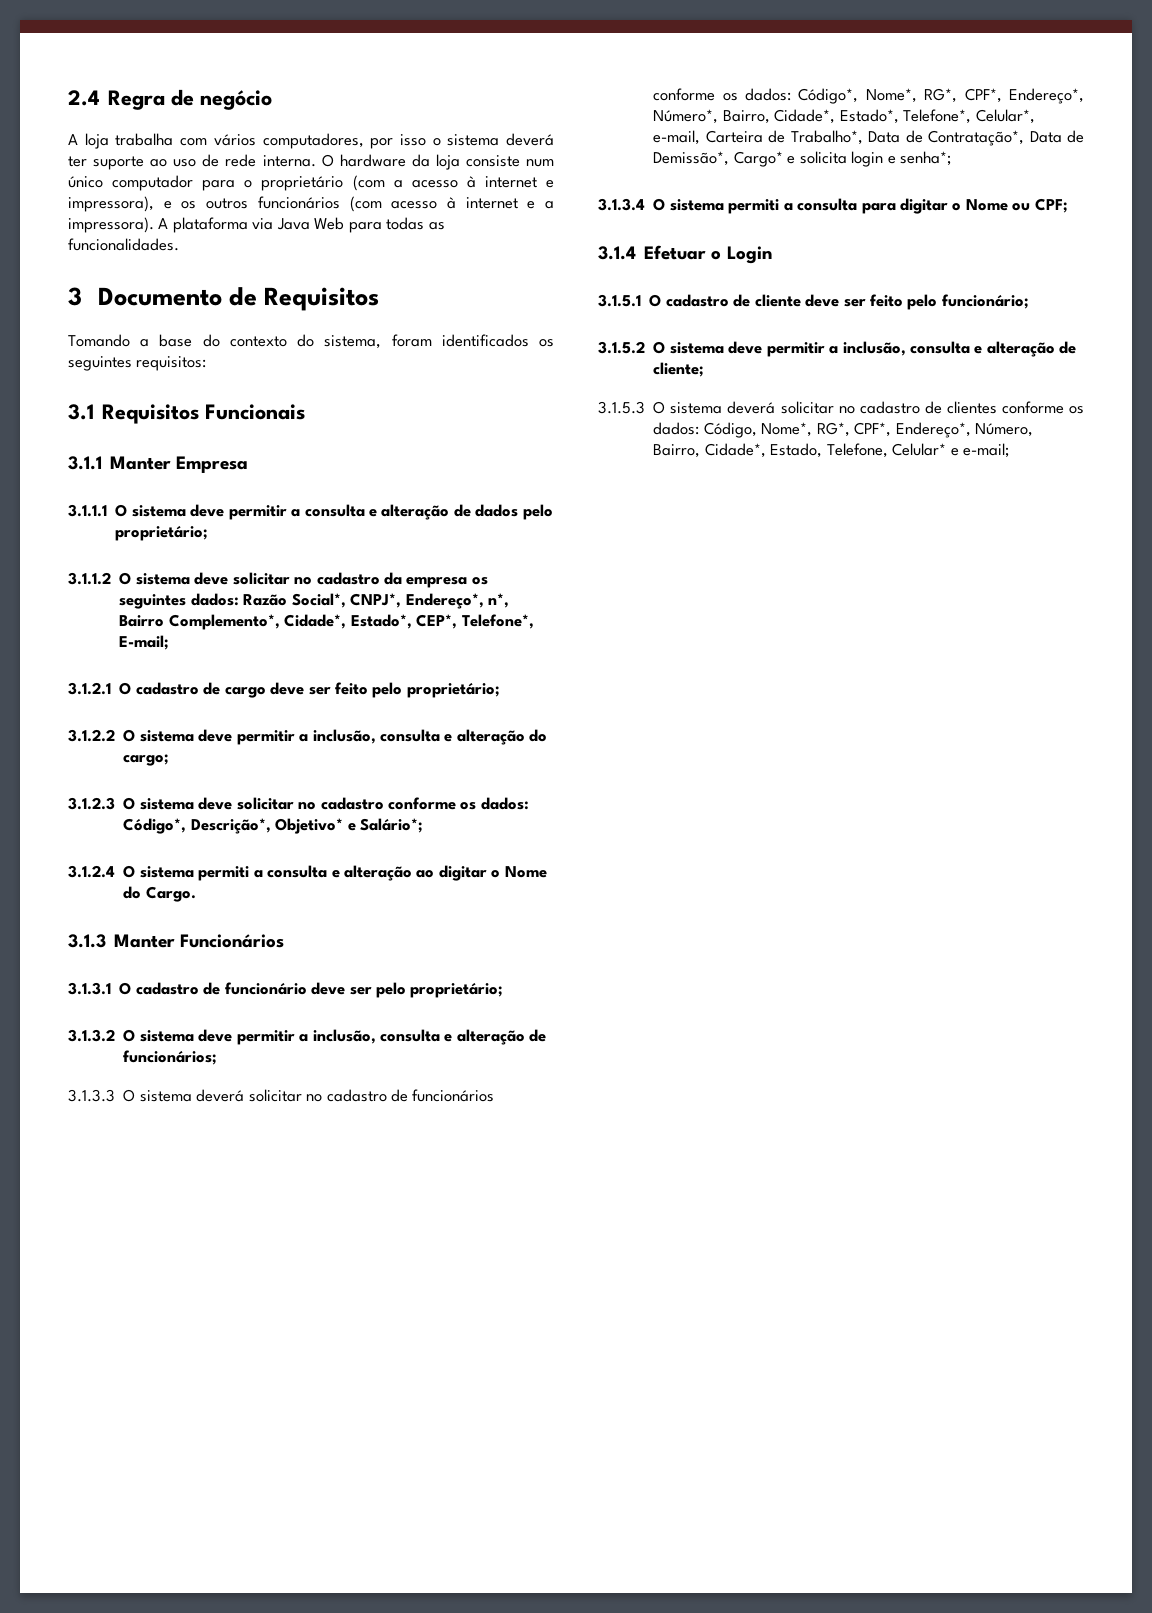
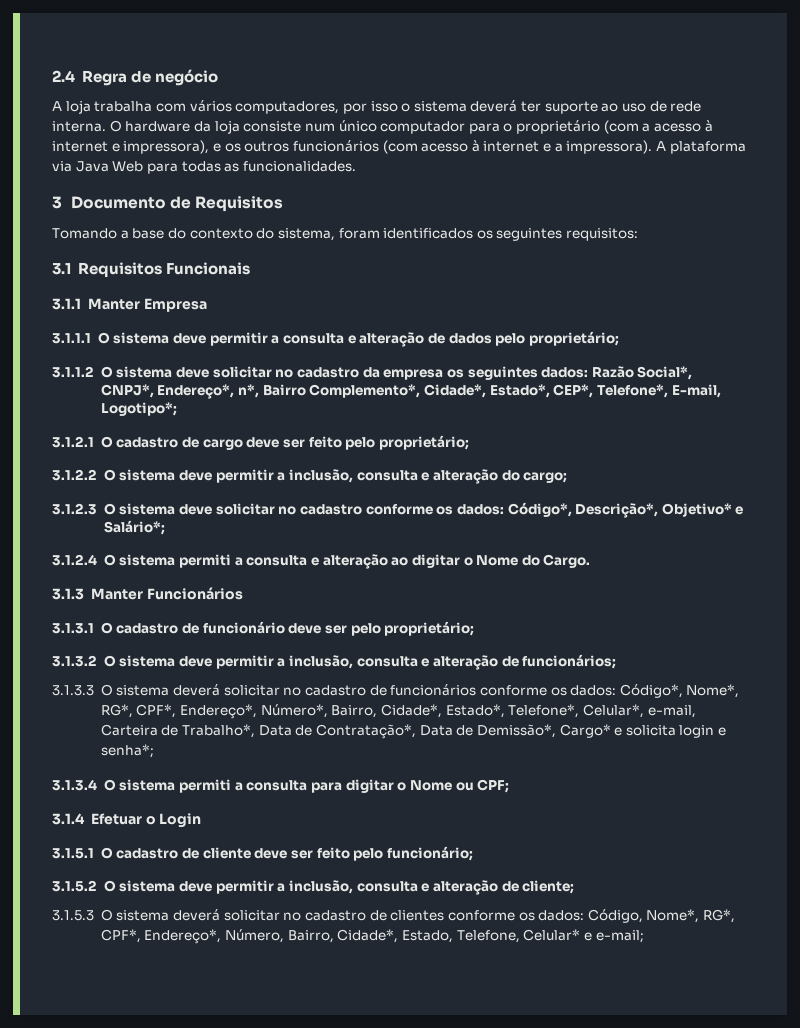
[119,635,170,650] E-mail; -> [671,384,721,398] [100,402,177,416] E-mail, Logotipo*;

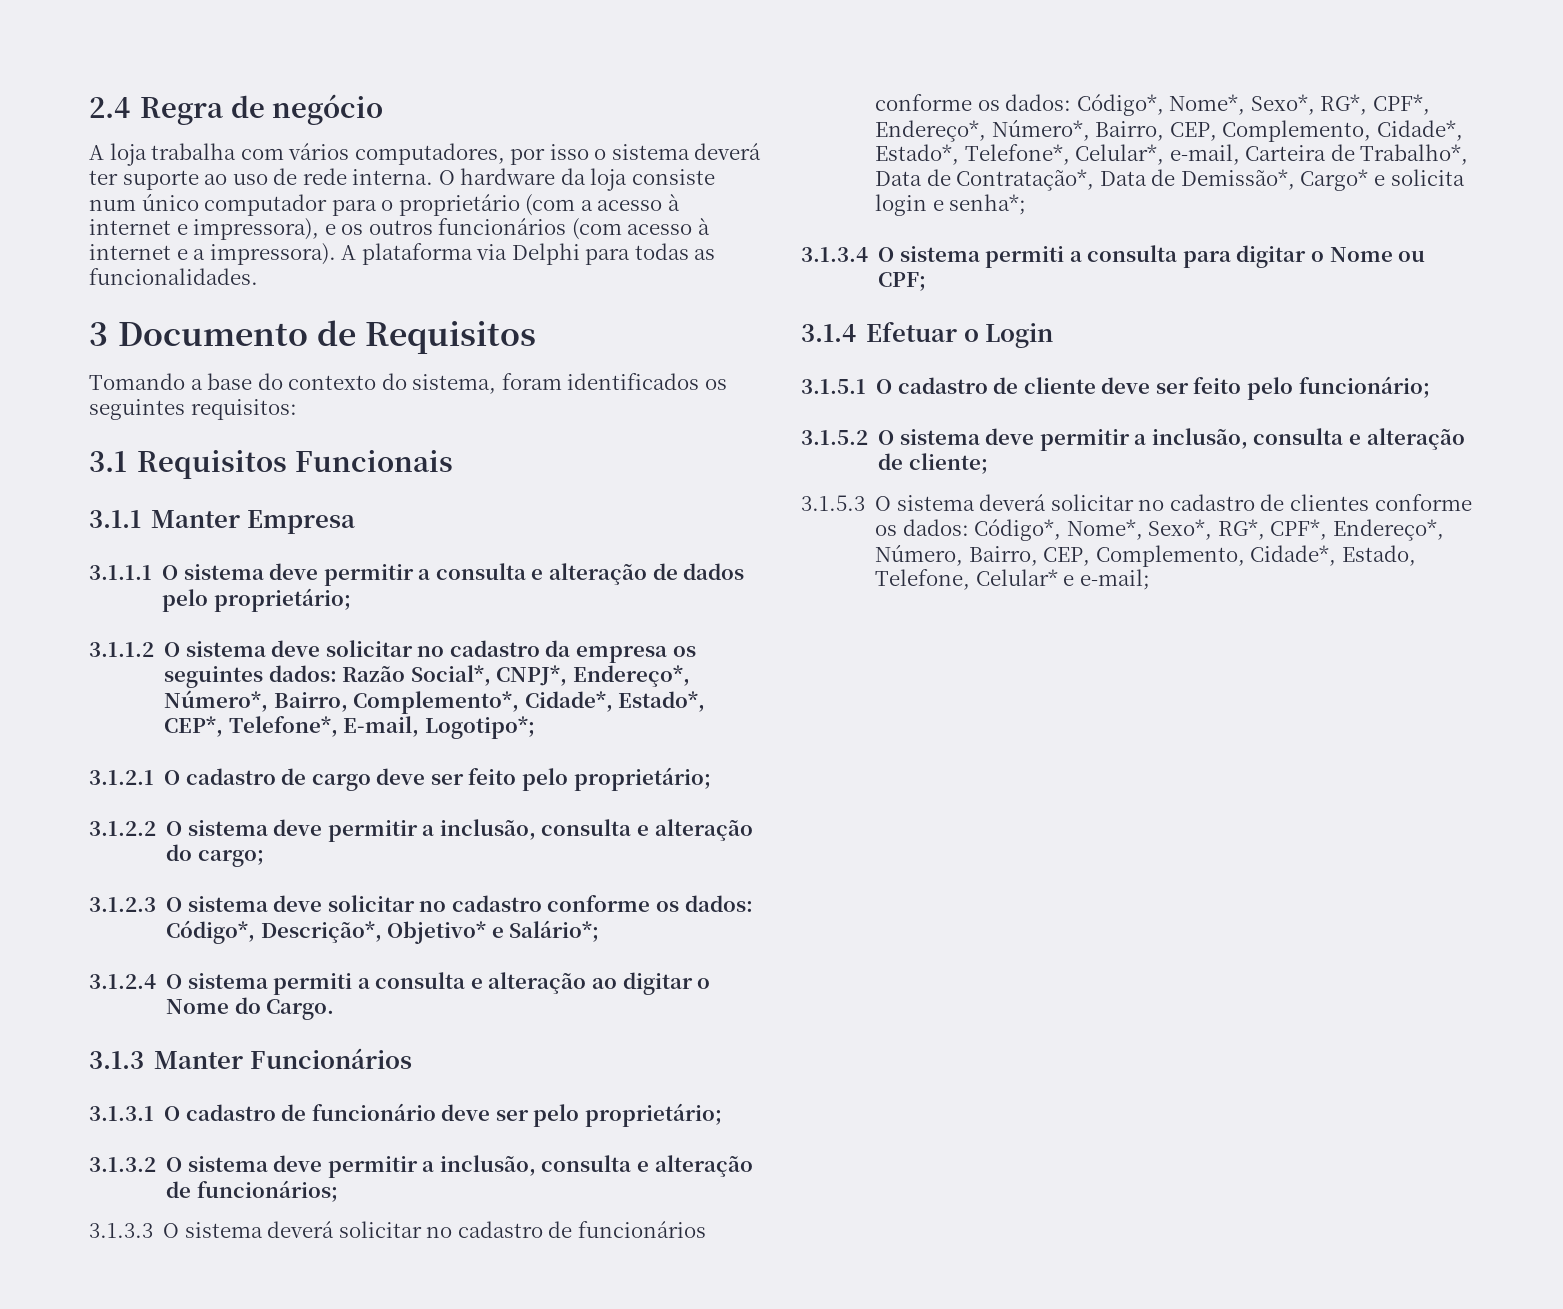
[75,161,144,172] Java Web -> [511,243,580,265] Delphi
[238,384,306,398] n*, Bairro -> [164,690,348,712] Número*, Bairro,
(740, 691) none -> [1250,94,1315,115] Sexo*,
(378, 711) none -> [1169,120,1372,142] CEP, Complemento,
[587,909,700,923] Código, Nome*, -> [974,519,1213,541] Código*, Nome*, Sexo*,
(334, 936) none -> [1043,545,1245,567] CEP, Complemento,

